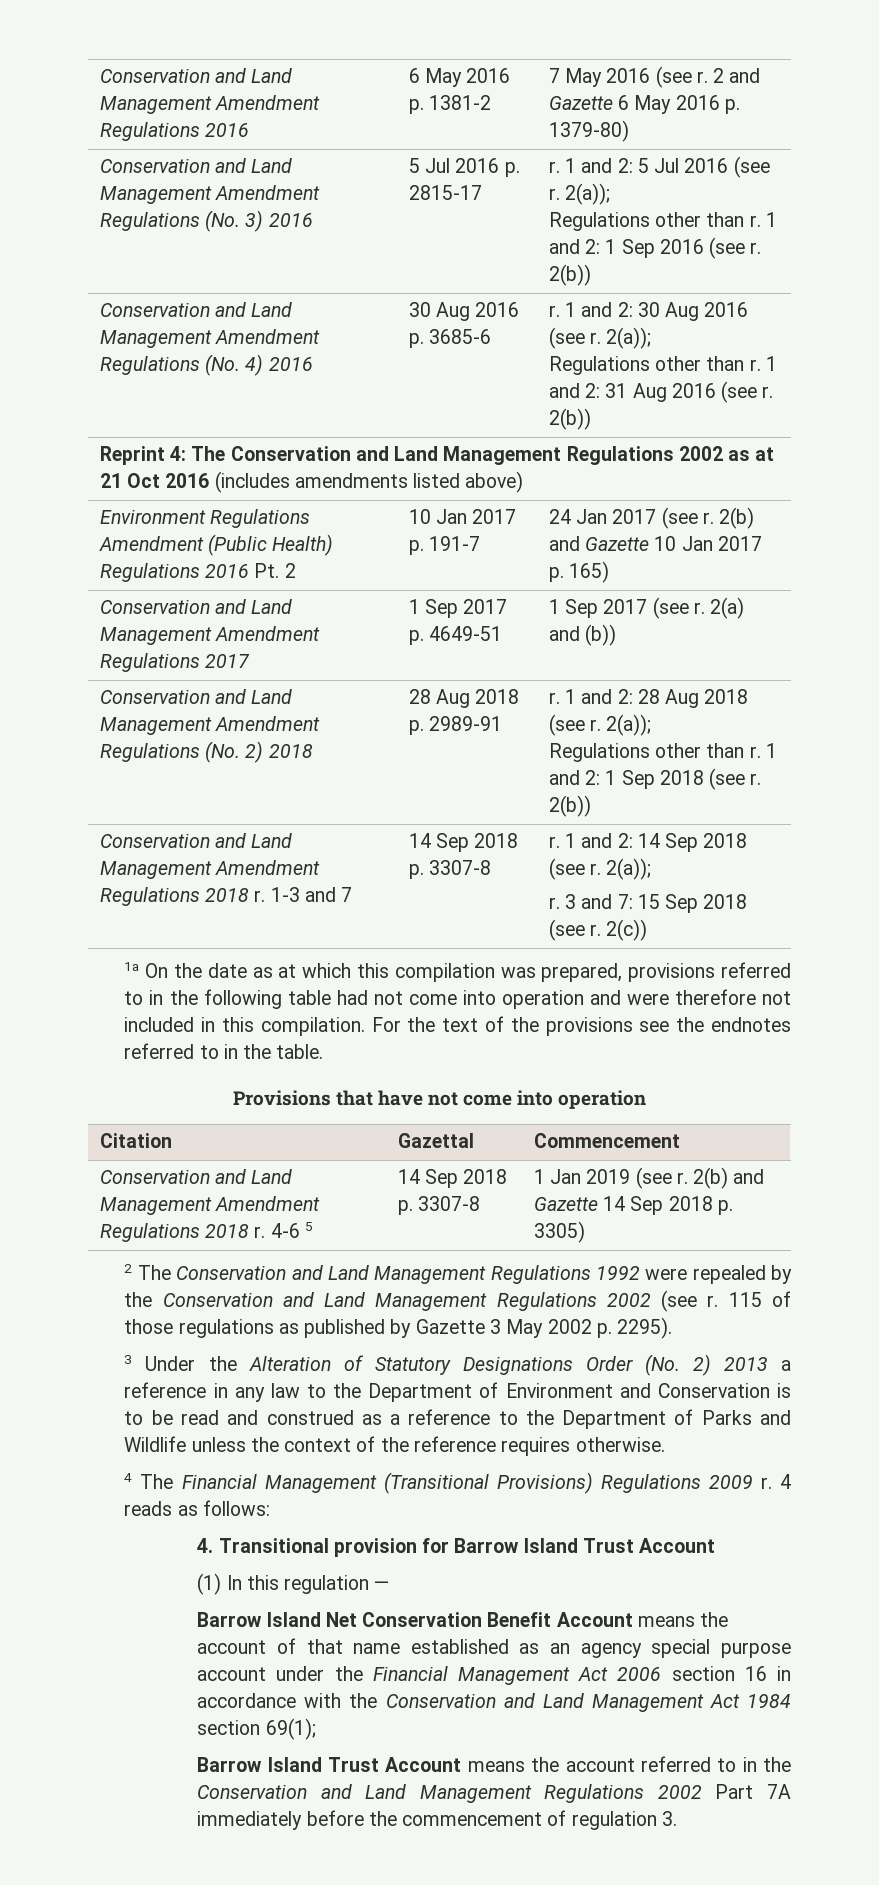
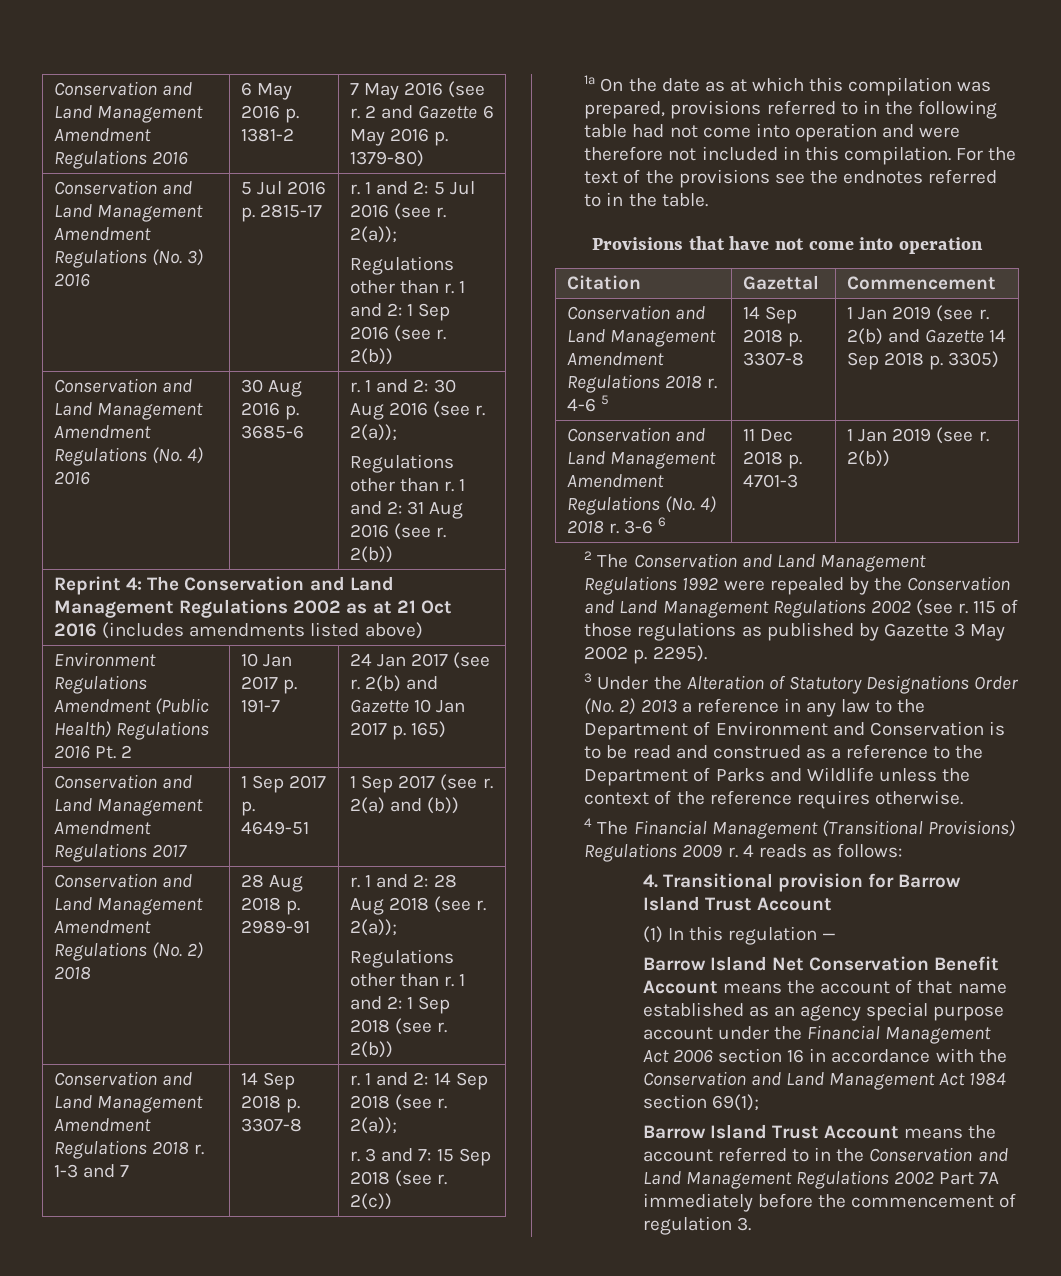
(585, 1232) none -> [567,427,706,442] [567,451,717,469] [567,474,665,488] [567,496,717,515] [567,517,667,534] [743,429,794,442] [743,451,803,469] [743,474,799,488] [847,427,989,444] [847,450,891,467] // Conservation and Land Management Amendment Regulations (No. 4) 2018 r. 3-6 6 | 11 Dec 2018 p. 4701-3 | 1 Jan 2019 (see r. 2(b))

